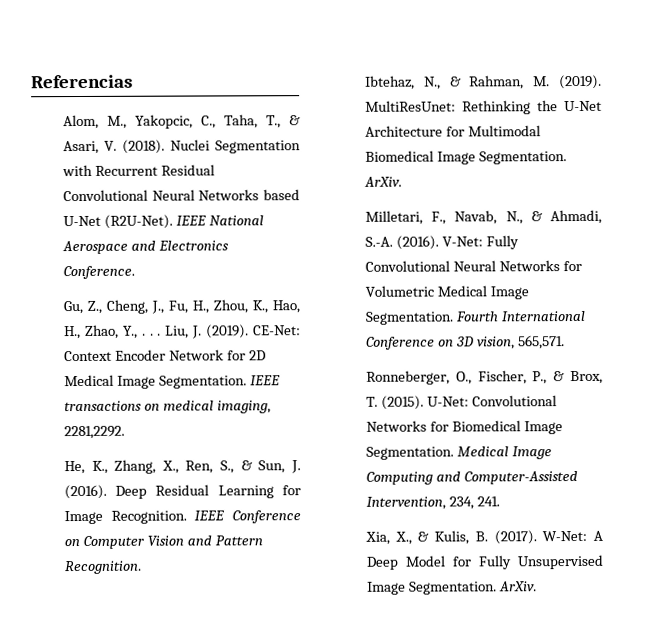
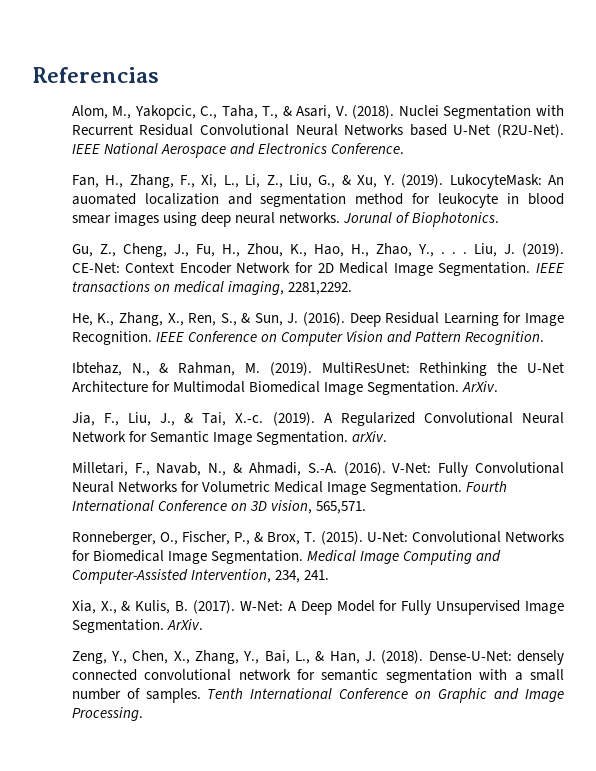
(135, 272) none -> [71,174,565,189] [71,193,564,208] [71,212,500,227] // Fan, H., Zhang, F., Xi, L., Li, Z., Liu, G., & Xu, Y. (2019). LukocyteMask: An auomated localization and segmentation method for leukocyte in blood smear images using deep neural networks. Jorunal of Biophotonics.
(402, 181) none -> [71,412,564,426] [71,431,387,445] // Jia, F., Liu, J., & Tai, X.-c. (2019). A Regularized Convolutional Neural Network for Semantic Image Segmentation. arXiv.
(537, 586) none -> [71,650,564,665] [71,669,564,683] [71,688,564,703] [71,707,143,721] // Zeng, Y., Chen, X., Zhang, Y., Bai, L., & Han, J. (2018). Dense-U-Net: densely connected convolutional network for semantic segmentation with a small number of samples. Tenth International Conference on Graphic and Image Processing.

